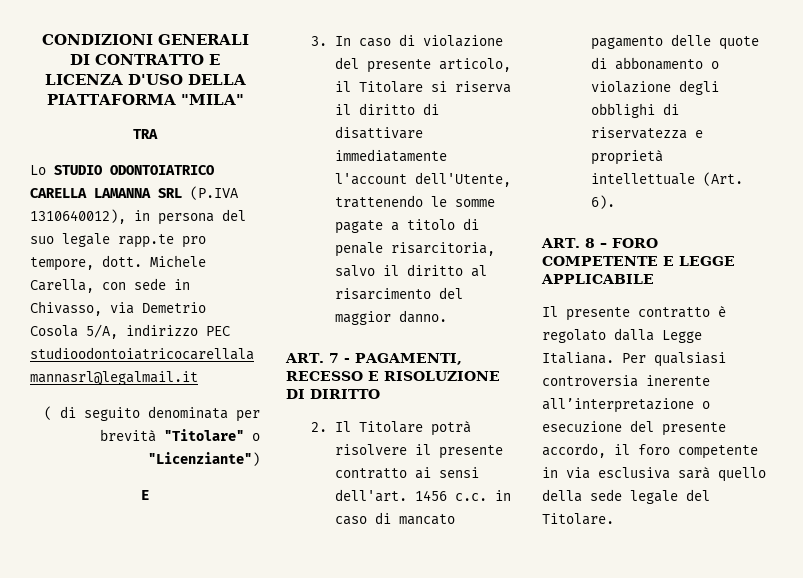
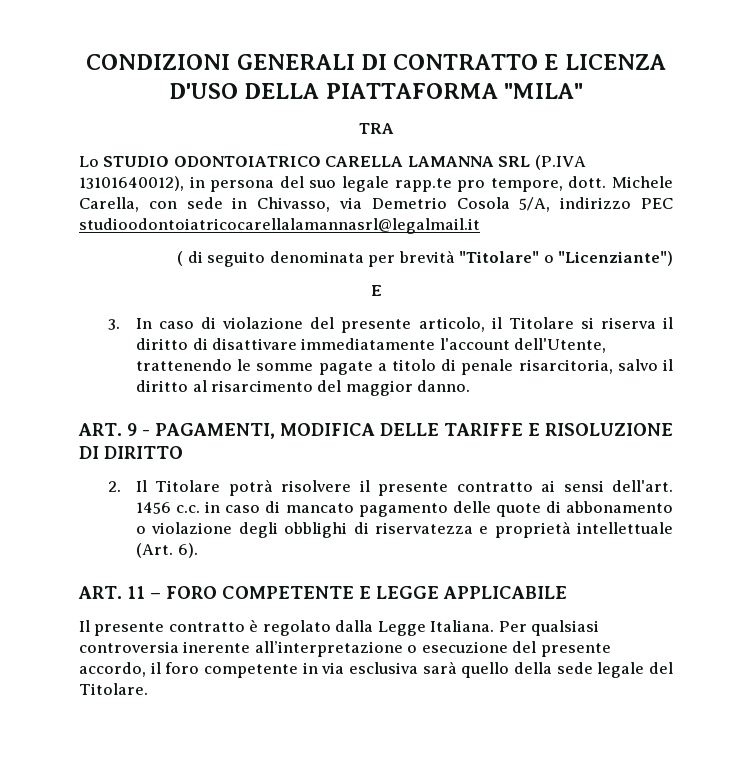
[30,209,126,224] 1310640012), -> [79,176,184,191] 13101640012),
[328,353,339,363] 7 -> [126,423,137,436] 9
[286,371,363,381] RECESSO -> [279,423,523,436] MODIFICA DELLE TARIFFE
[584,238,595,248] 8 -> [126,586,145,599] 11

